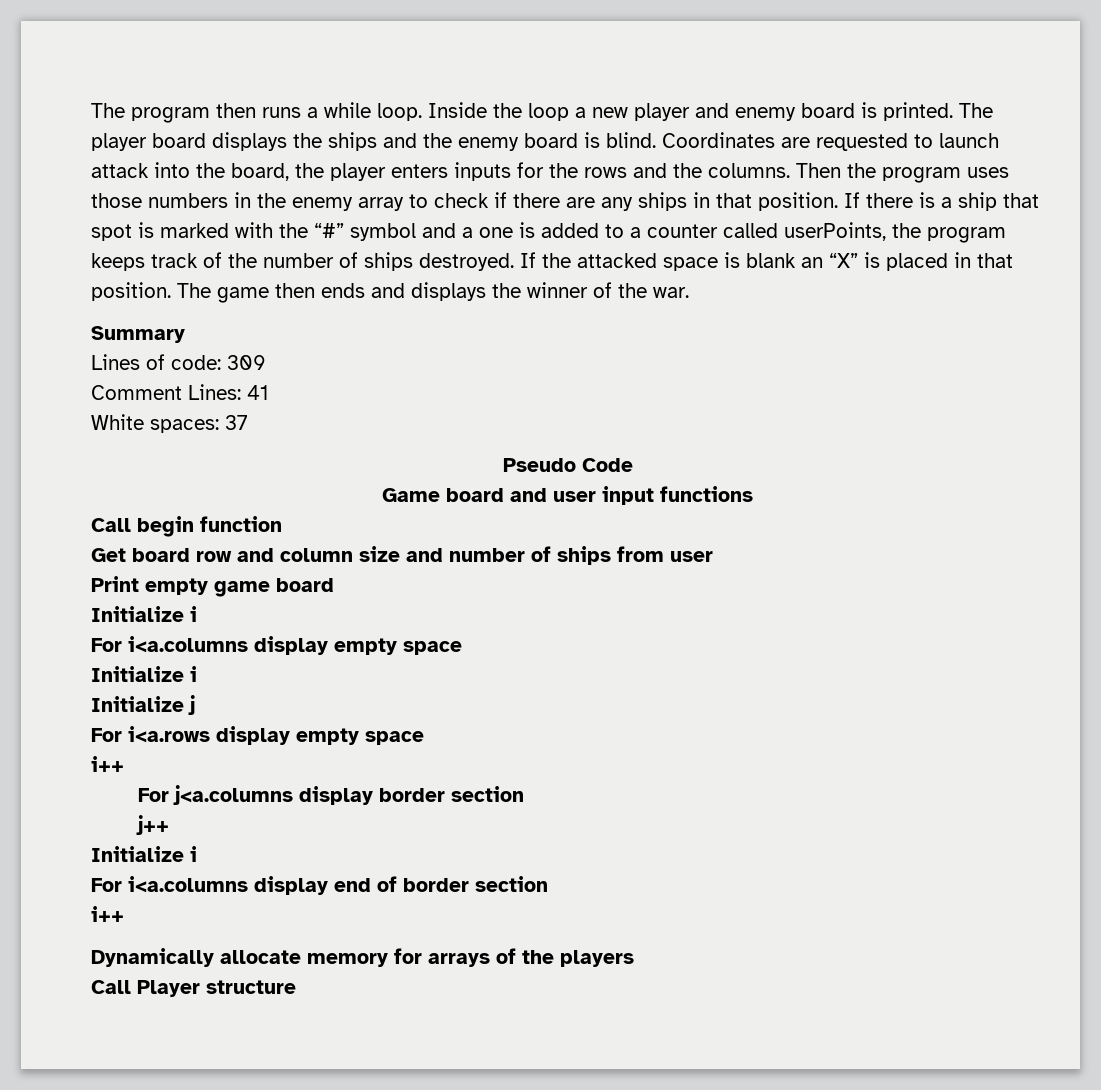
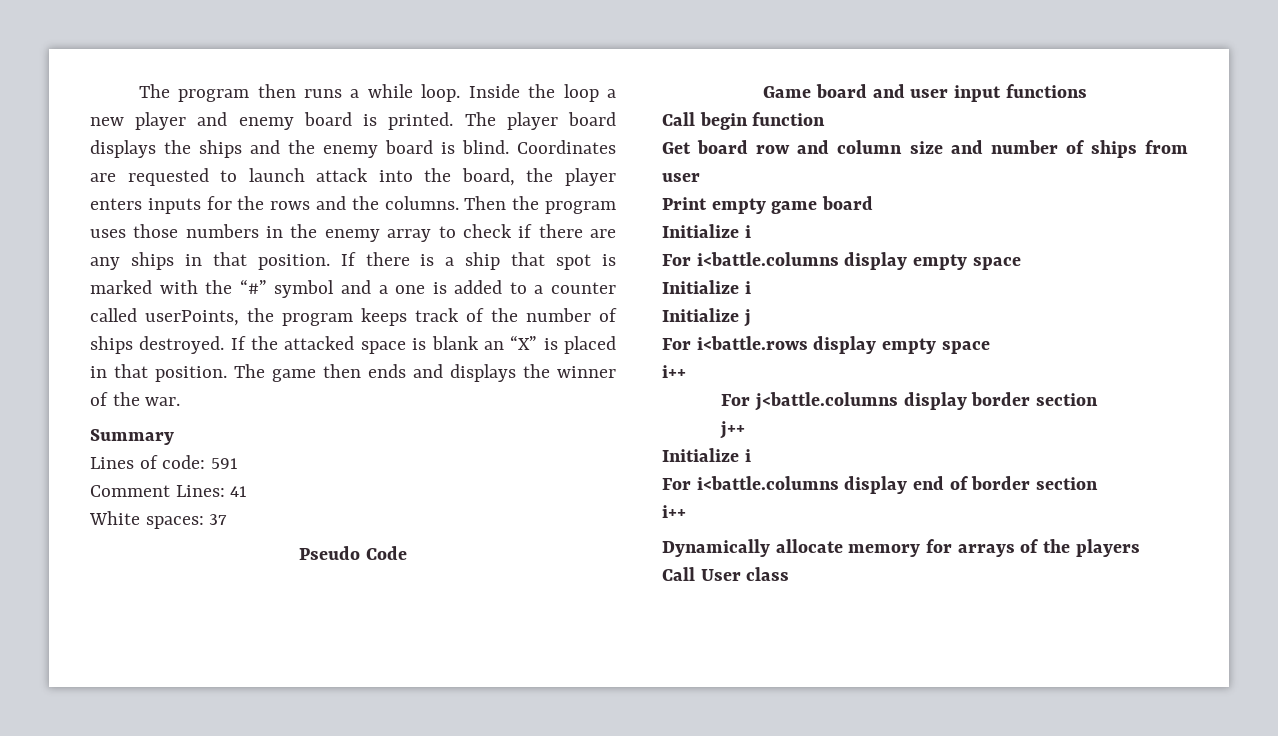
[227,355,266,370] 309 -> [211,458,239,469] 591
[128,636,248,653] i<a.columns -> [696,252,839,266] i<battle.columns
[128,726,210,743] i<a.rows -> [696,336,808,350] i<battle.rows
[173,785,294,805] j<a.columns -> [754,392,898,411] j<battle.columns
[128,876,248,893] i<a.columns -> [696,476,839,490] i<battle.columns
[137,980,296,997] Player structure -> [700,567,790,581] User class

